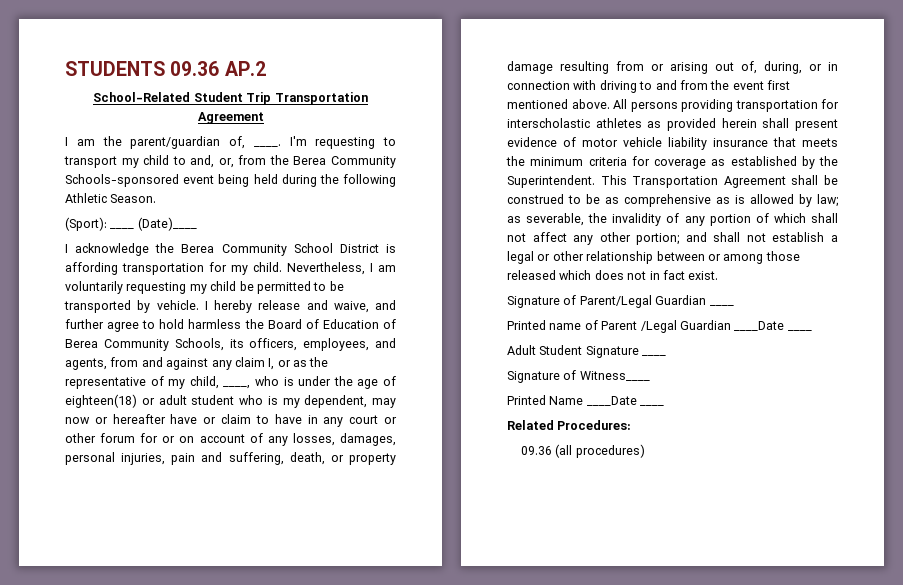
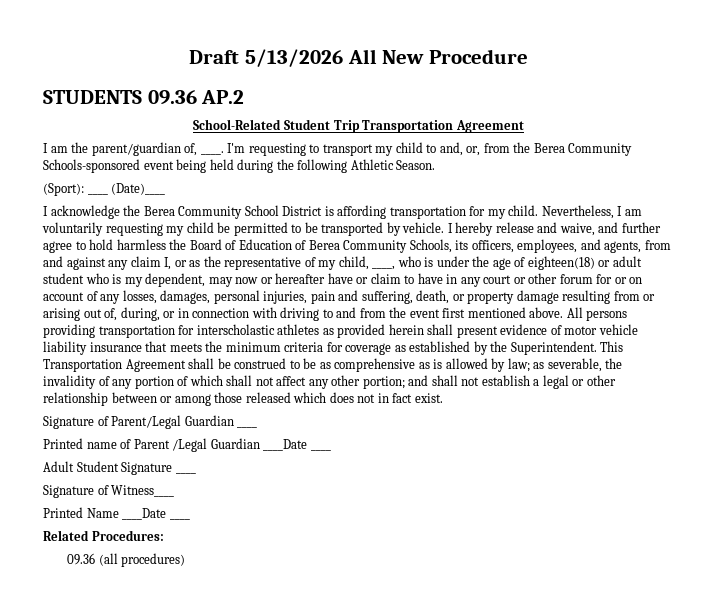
(65, 68) none -> [189,49,528,67] Draft 5/13/2026 All New Procedure //

